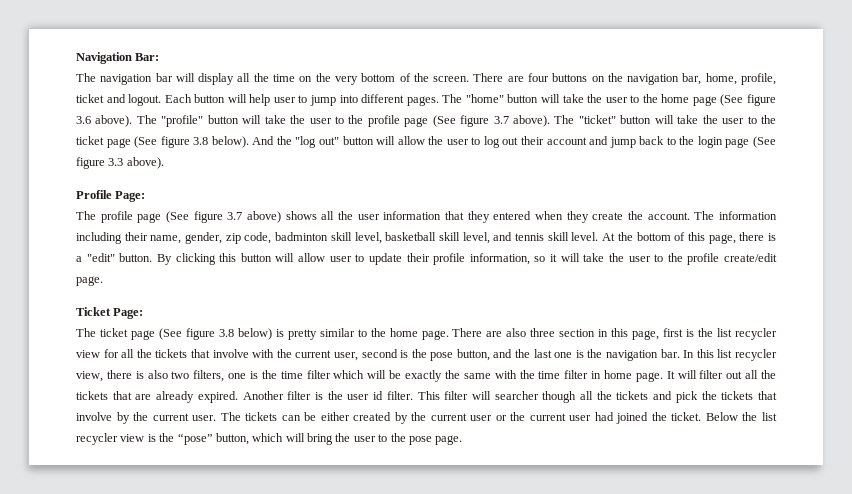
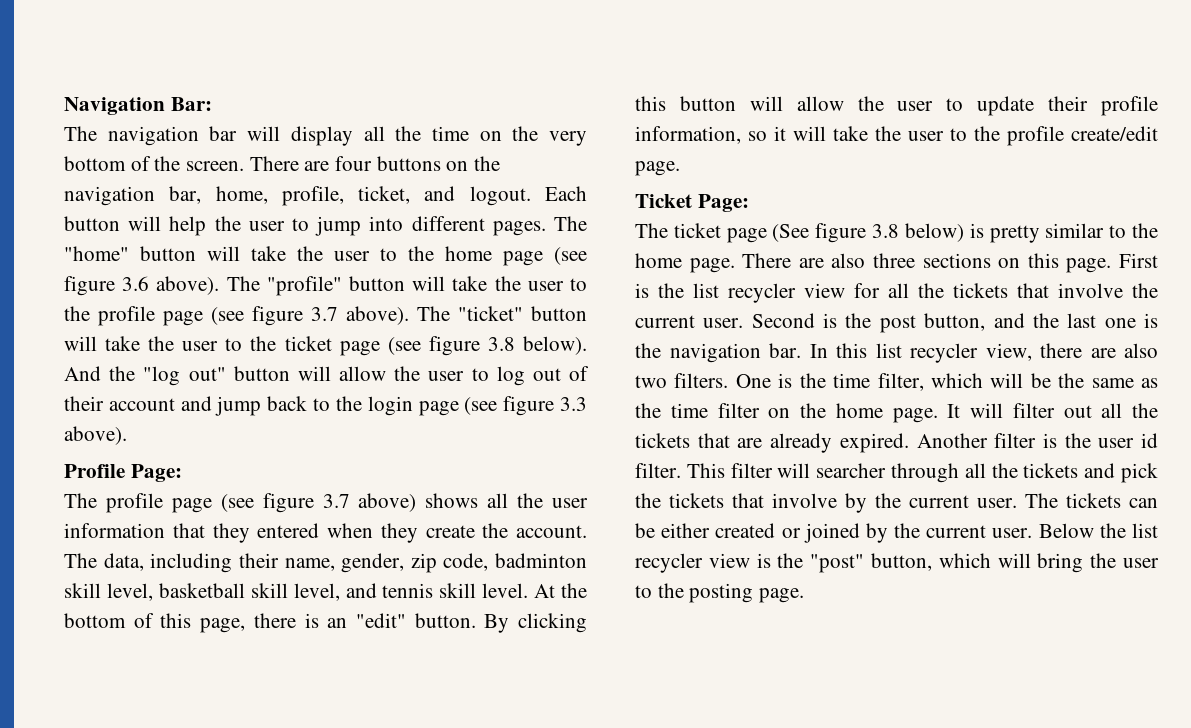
[76,94,104,103] ticket -> [358,186,411,204] ticket,
(271, 100) none -> [214,216,241,231] the
[720,94,744,106] (See -> [554,247,587,265] (see
[432,115,456,127] (See -> [211,307,244,325] (see
[134,136,158,148] (See -> [387,337,421,355] (see
(519, 141) none -> [569,366,589,381] of
[752,136,776,148] (See -> [464,397,498,415] (see
[166,211,189,223] (See -> [220,494,254,512] (see
[719,211,777,220] information -> [103,553,144,571] data,
[76,256,82,262] a -> [327,618,348,628] an
(325, 257) none -> [857,96,884,111] the
[559,328,684,340] section in this page, first -> [922,253,1158,273] sections on this page. First
[252,349,454,361] with the current user, second is the pose -> [1132,283,1158,298] [635,313,916,333] the current user. Second is the post
[135,371,144,379] is -> [1090,348,1116,358] are
[193,370,247,382] filters, one -> [674,373,771,388] filters. One
[306,370,331,379] filter -> [877,373,924,391] filter,
[405,370,443,382] exactly -> (1051, 380) none
[494,370,602,379] with the time filter in -> [1141,378,1158,388] [635,403,826,418] as the time filter on the
[542,391,577,403] though -> [891,463,959,483] through
[394,412,702,424] by the current user or the current user had joined the ticket. -> [781,523,1033,543] or joined by the current user.
[177,433,213,445] “pose” -> [810,554,865,573] "post"
[408,436,432,445] pose -> [689,583,754,603] posting

